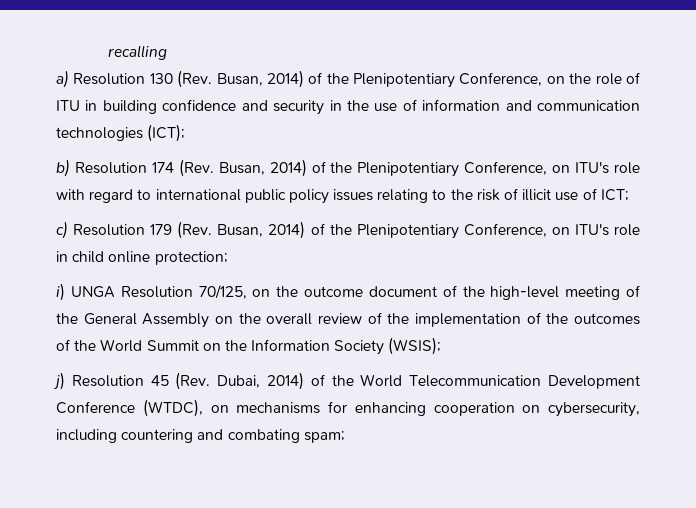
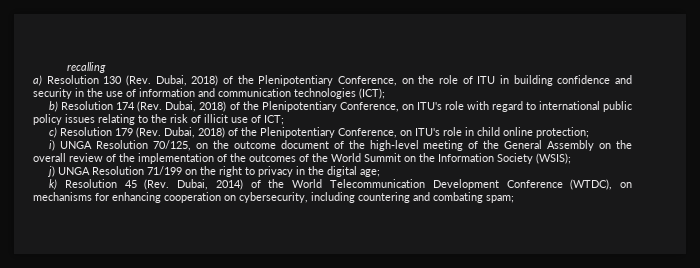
[216,70,304,88] Busan, 2014) -> [155,75,219,86] Dubai, 2018)
[218,159,307,177] Busan, 2014) -> [165,101,227,112] Dubai, 2018)
[217,221,306,239] Busan, 2014) -> [164,127,226,138] Dubai, 2018)
(65, 381) none -> [58,166,381,177] [49,179,58,190] UNGA Resolution 71/199 on the right to privacy in the digital age; // k)

